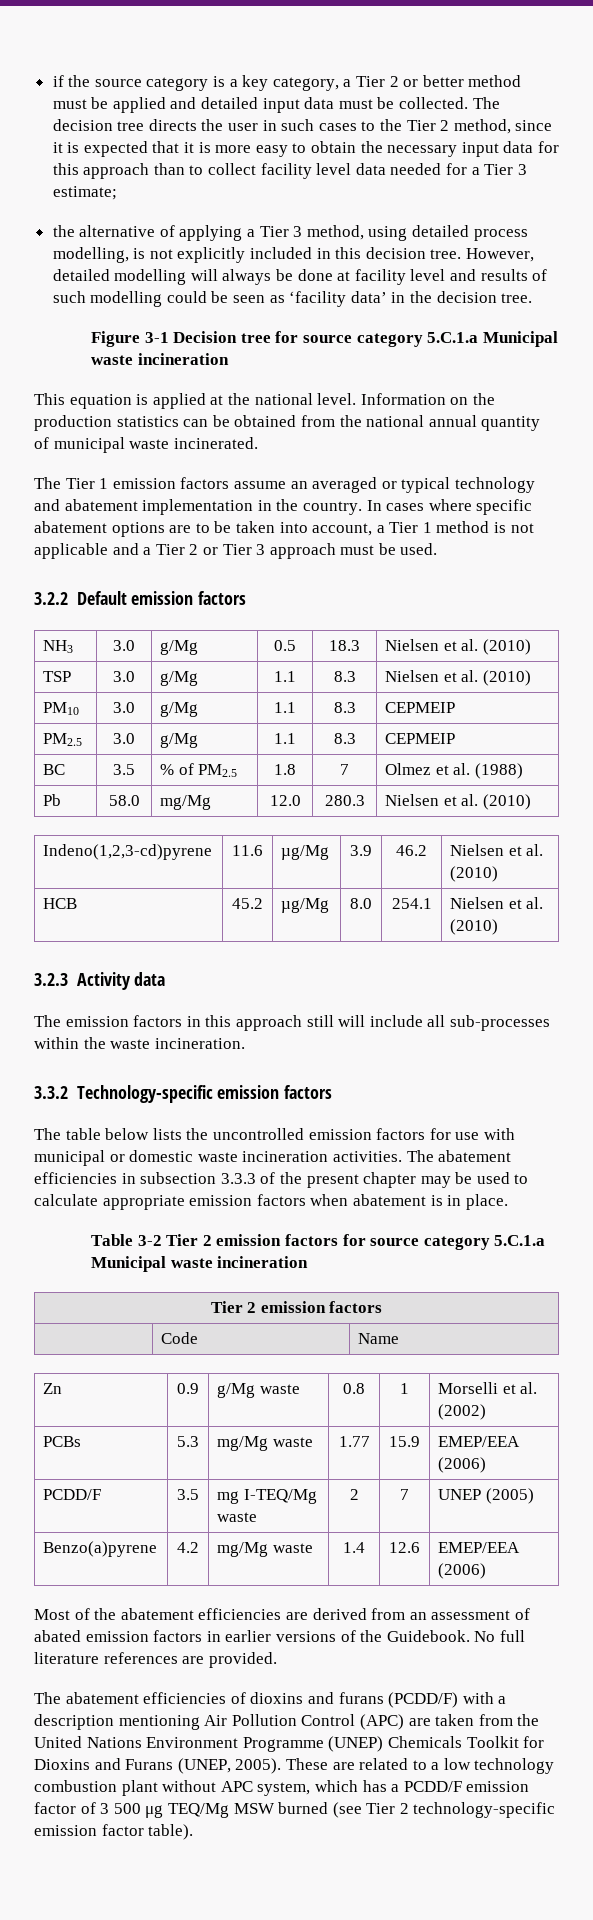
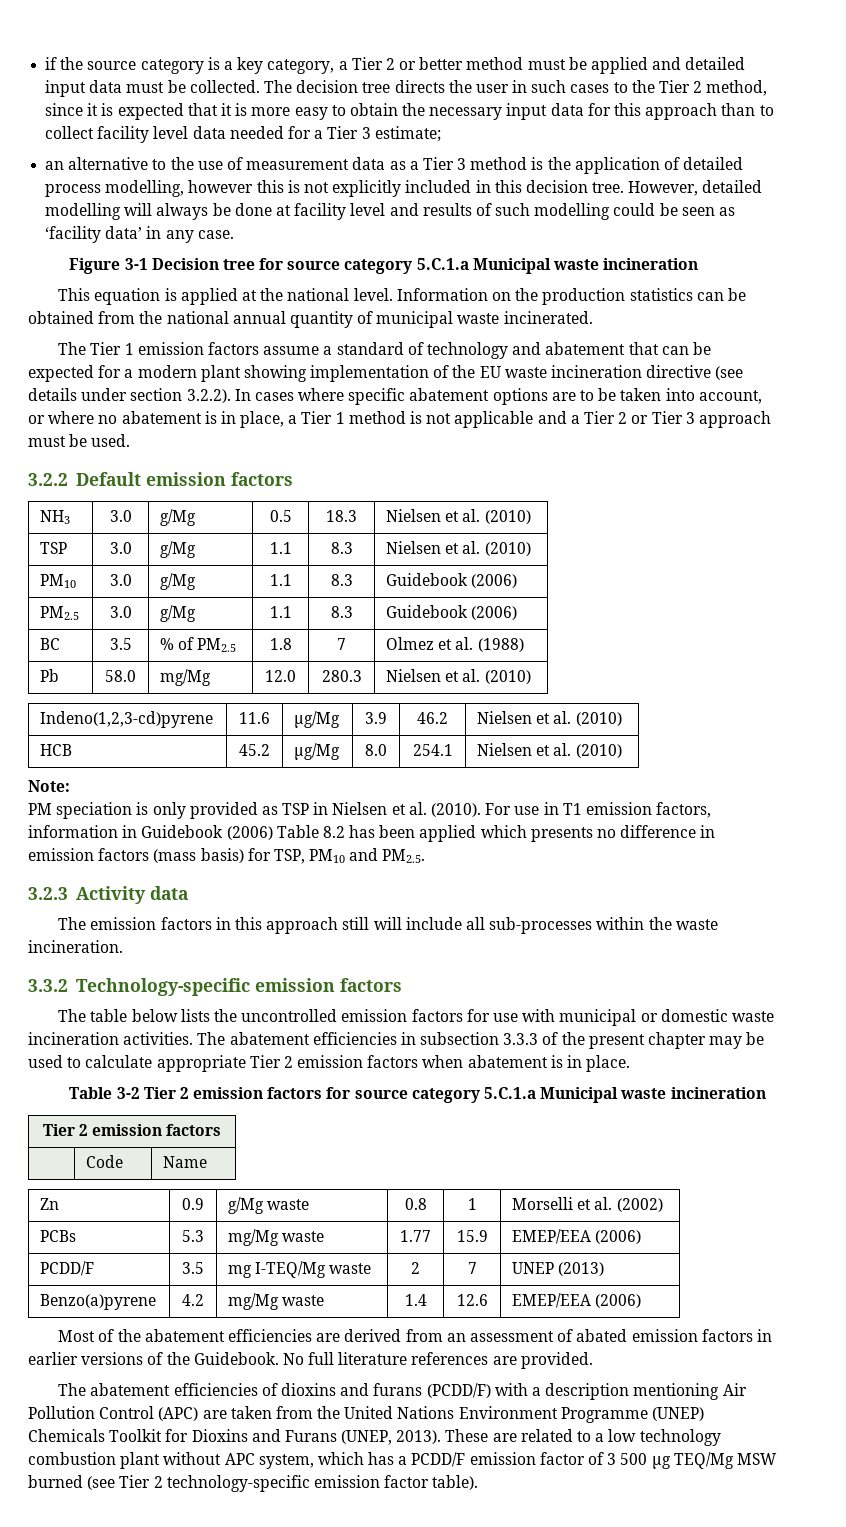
[52,225,408,241] the alternative of applying a Tier 3 method, using -> [45,157,681,174] an alternative to the use of measurement data as a Tier 3 method is the application of
(129, 255) none -> [188,180,284,193] however this
[410,291,533,303] the decision tree. -> [165,230,234,243] any case.
[290,477,535,493] [34,499,362,515] an averaged or typical technology and abatement implementation in the country. -> [323,342,711,359] [28,365,744,382] [28,388,231,403] a standard of technology and abatement that can be expected for a modern plant showing implementation of the EU waste incineration directive (see details under section 3.2.2).
(373, 529) none -> [28,411,285,428] or where no abatement is in place,
[385,702,456,713] CEPMEIP -> [386,573,518,588] Guidebook (2006)
[385,733,456,744] CEPMEIP -> [386,605,518,620] Guidebook (2006)
(499, 927) none -> [28,780,70,792] [28,802,712,819] [28,825,716,842] [28,848,426,864] // Note: // PM speciation is only provided as TSP in Nielsen et al. (2010). For use in T1 emission factors, information in Guidebook (2006) Table 8.2 has been applied which presents no difference in emission factors (mass basis) for TSP, PM10 and PM2.5.
(185, 1202) none -> [249,1055,293,1068] Tier 2
[485,1488,534,1504] (2005) -> [558,1262,605,1276] (2013)
[235,1758,282,1774] 2005). -> [396,1430,442,1444] 2013).

